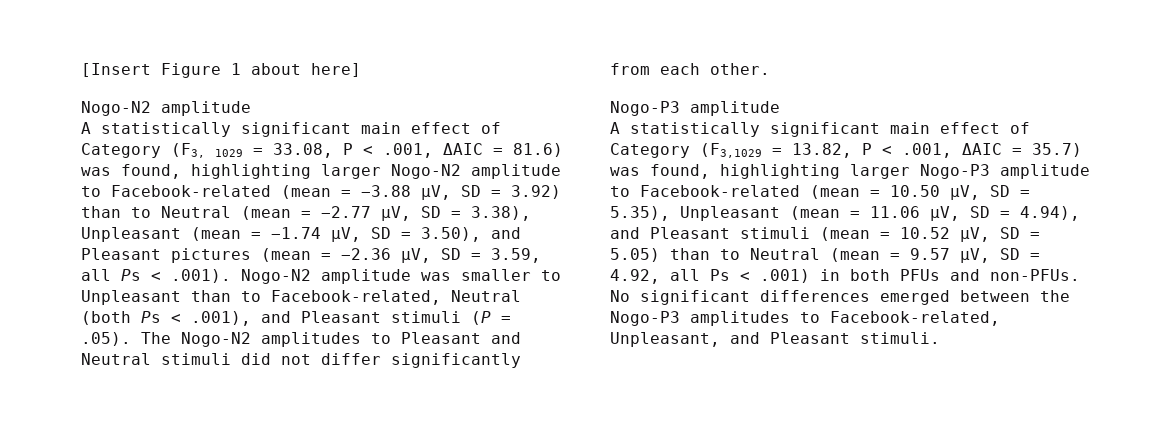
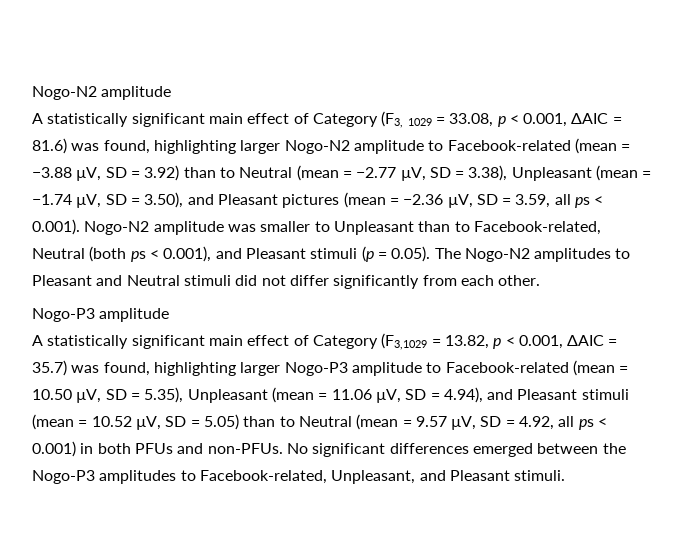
[81,63,361,78] [Insert Figure 1 about here] // -> (32, 93) none
[343,143,433,158] P < .001, -> [497,113,568,127] p < 0.001,
[121,269,231,283] Ps < .001). -> [575,196,604,208] [32,219,80,235] ps < 0.001).
[141,311,511,326] [81,332,131,346] Ps < .001), and Pleasant stimuli (P = .05). -> [130,246,431,262] ps < 0.001), and Pleasant stimuli (p = 0.05).
[862,143,952,158] P < .001, -> [493,335,563,349] p < 0.001,
[710,269,810,283] Ps < .001) -> [578,418,608,430] [32,441,76,457] ps < 0.001)

